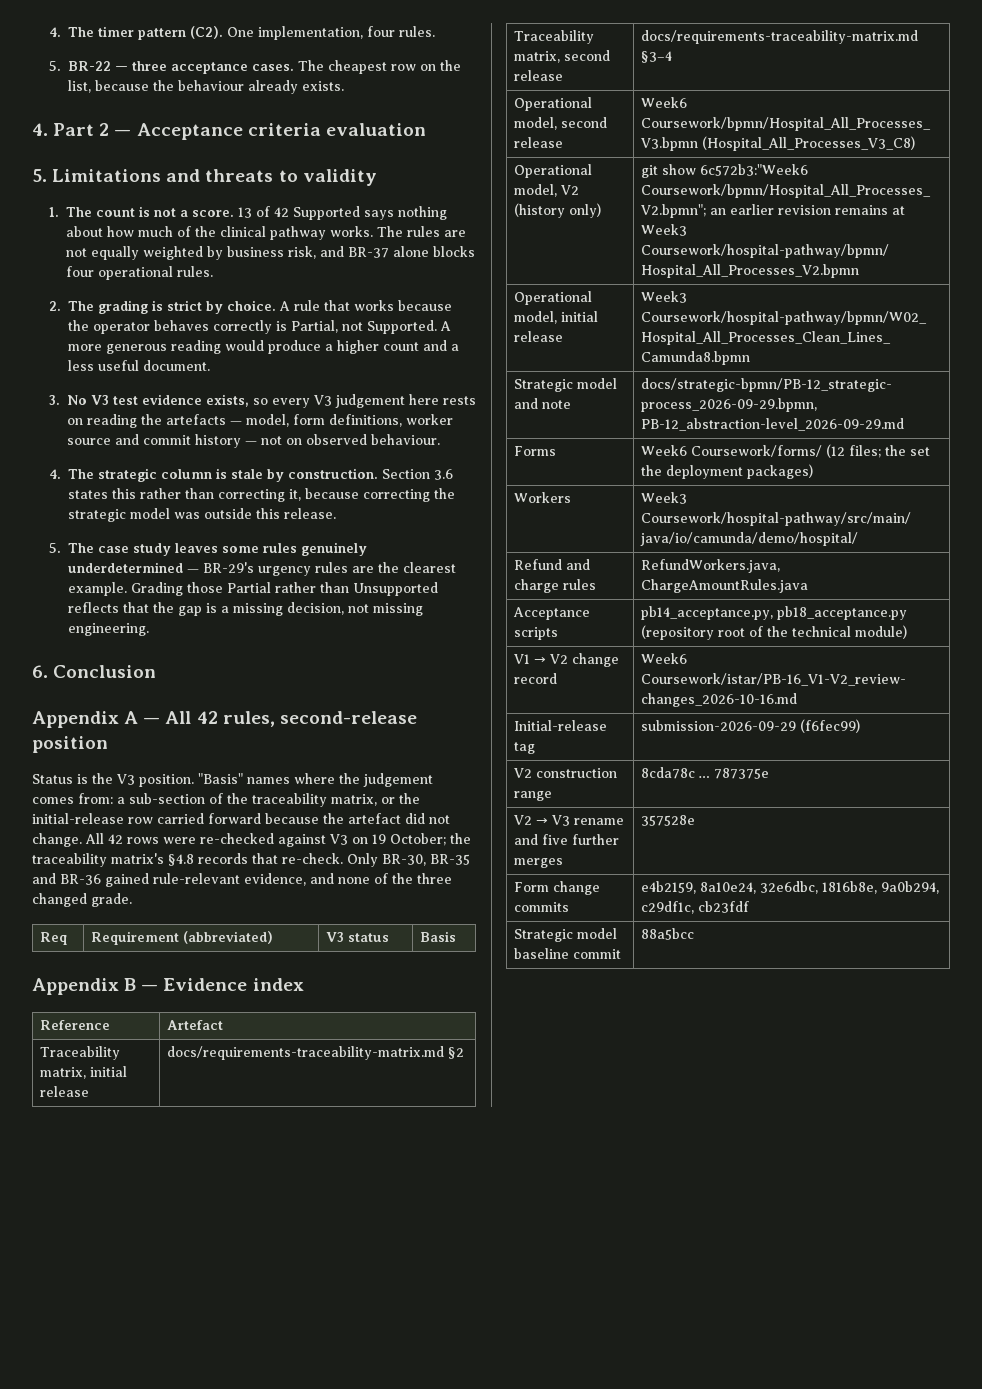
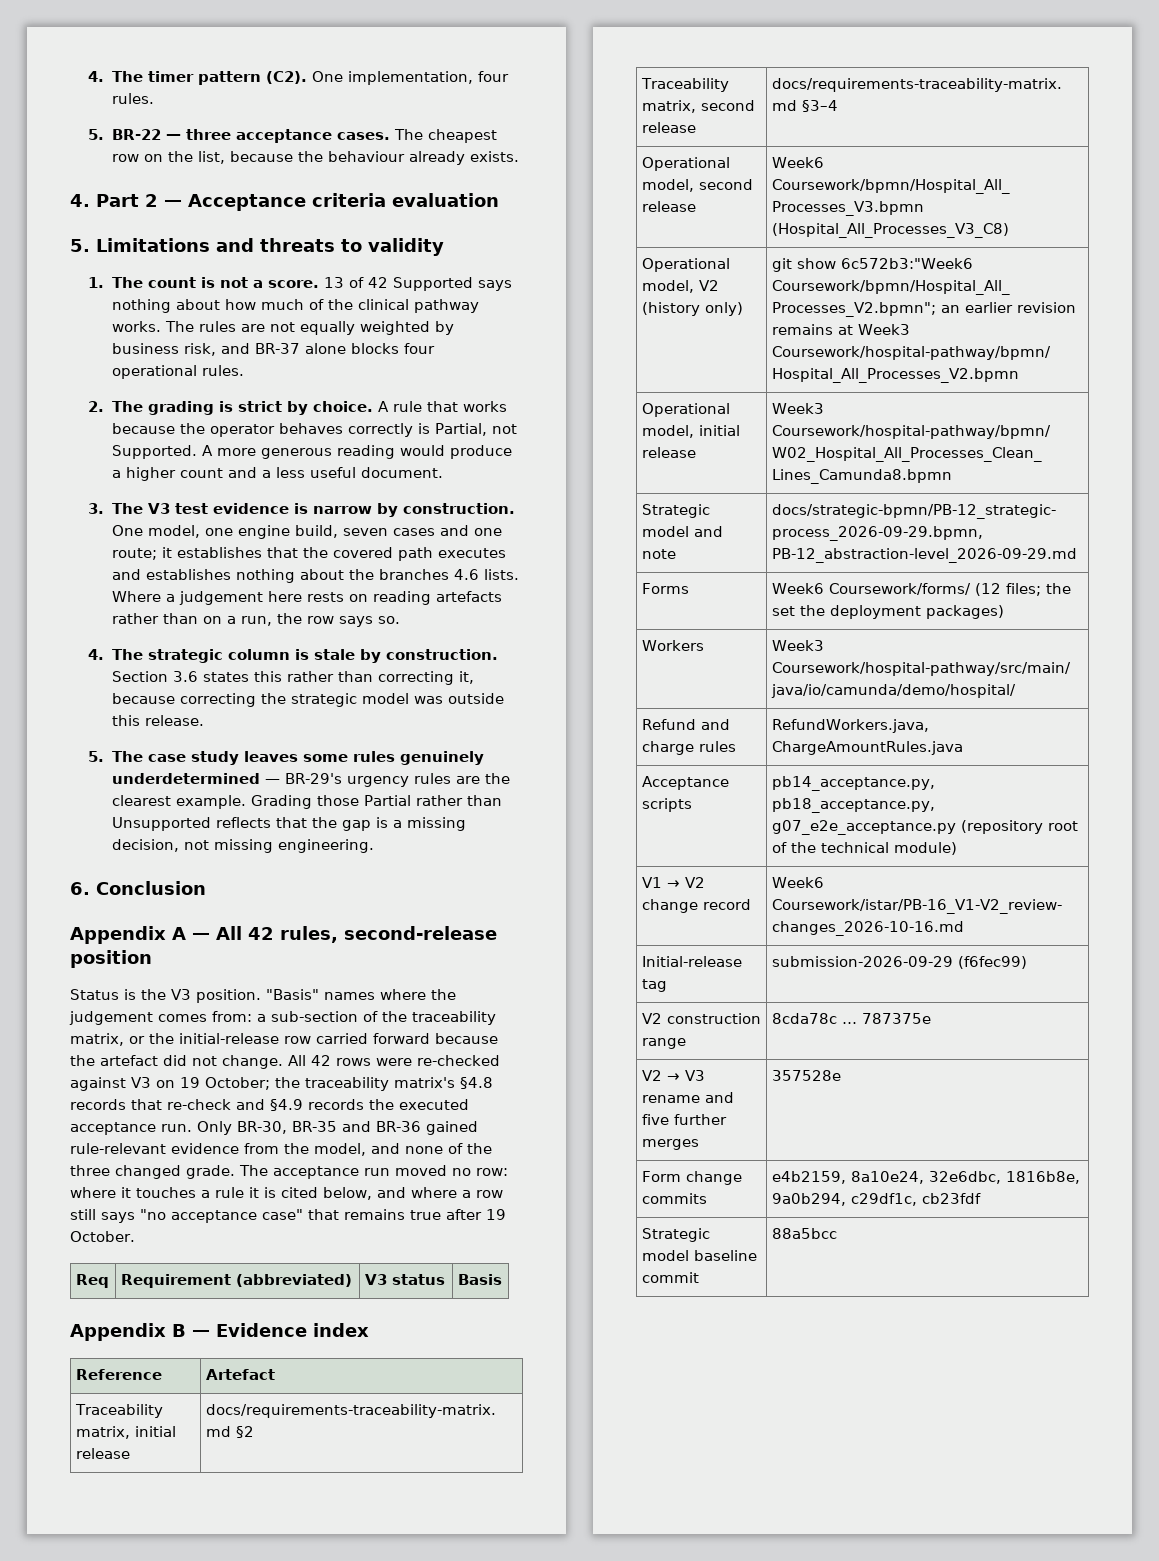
[66,395,87,405] No -> [111,503,143,514] The
[205,394,332,408] exists, so every V3 -> [293,503,515,517] [111,525,502,539] [111,547,506,561] [111,569,519,583] [111,591,175,602] is narrow by construction. One model, one engine build, seven cases and one route; it establishes that the covered path executes and establishes nothing about the branches 4.6 lists. Where a
[140,414,453,427] [66,434,440,448] the artefacts — model, form definitions, worker source and commit history — not on observed behaviour. -> [435,591,502,602] [111,613,400,627] artefacts rather than on a run, the row says so.
[282,853,343,864] re-check. -> [167,1099,469,1111] [70,1122,192,1135] re-check and §4.9 records the executed acceptance run.
[244,873,306,886] evidence, -> [171,1143,366,1156] evidence from the model,
(132, 900) none -> [239,1165,508,1179] [70,1187,503,1200] [70,1209,506,1223] [70,1231,135,1242] The acceptance run moved no row: where it touches a rule it is cited below, and where a row still says "no acceptance case" that remains true after 19 October.
[776,606,907,620] pb18_acceptance.py -> [771,798,935,813] [771,820,956,835] pb18_acceptance.py, g07_e2e_acceptance.py

